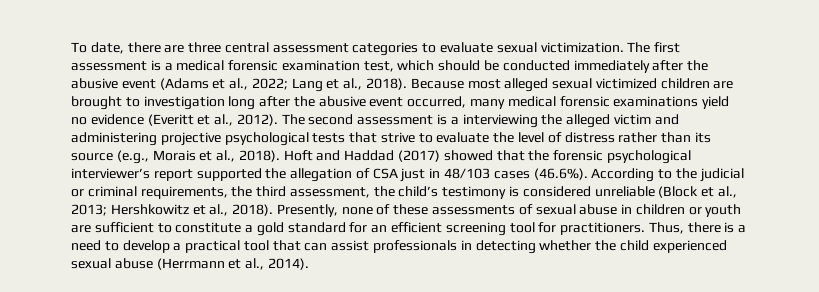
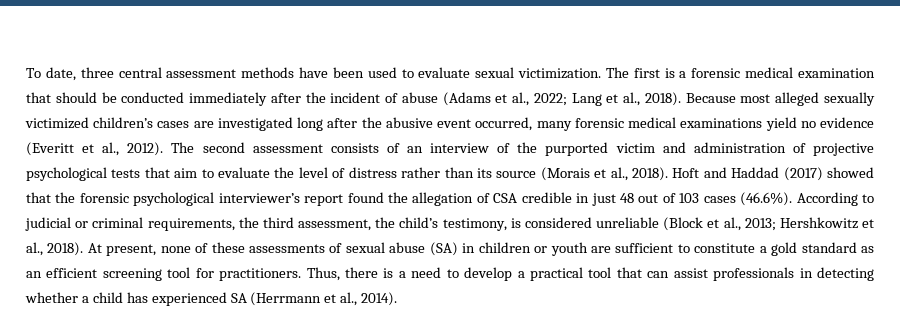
[127,42,185,53] there are -> (76, 74) none
[352,42,419,56] categories -> [241,67,397,78] methods have been used
[71,60,435,72] assessment is a medical forensic examination test, which -> [664,67,876,78] [26,92,51,103] is a forensic medical examination that
[71,78,156,89] abusive event -> [330,92,438,103] incident of abuse
[552,78,734,89] [71,96,225,110] sexual victimized children are brought to investigation -> [824,92,876,106] [25,117,293,131] sexually victimized children’s cases are investigated
[507,96,610,107] medical forensic -> [574,117,677,128] forensic medical
[437,114,679,128] [71,132,157,146] is a interviewing the alleged victim and administering -> [330,142,806,156] consists of an interview of the purported victim and administration of
[380,132,415,143] strive -> [174,168,198,178] aim
[116,150,196,164] (e.g., Morais -> [540,167,590,181] (Morais
[196,168,262,181] supported -> [347,192,384,203] found
[400,168,491,182] just in 48/103 -> [521,192,700,206] credible in just 48 out of 103
[675,168,697,179] the -> (875, 198) none
[442,186,507,199] testimony -> [442,218,507,231] testimony,
[276,204,338,217] Presently, -> [87,243,157,256] At present,
(618, 209) none -> [429,242,458,256] (SA)
[349,222,368,233] for -> [860,246,874,253] as
[595,240,727,253] [71,258,153,269] the child experienced sexual abuse -> [81,292,247,306] a child has experienced SA

